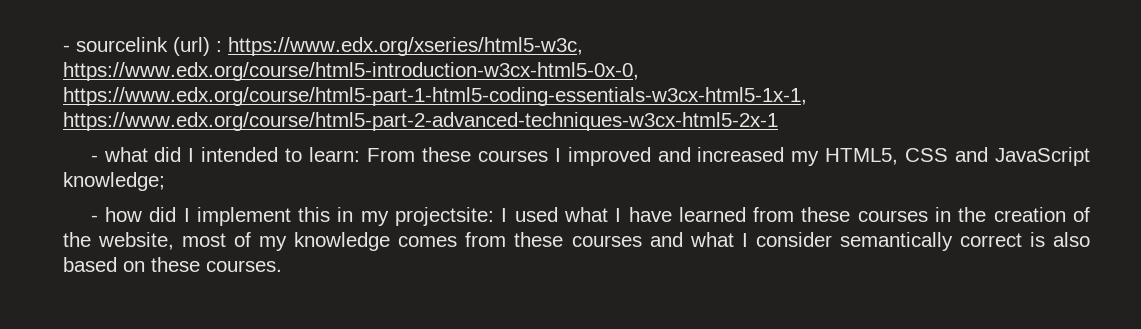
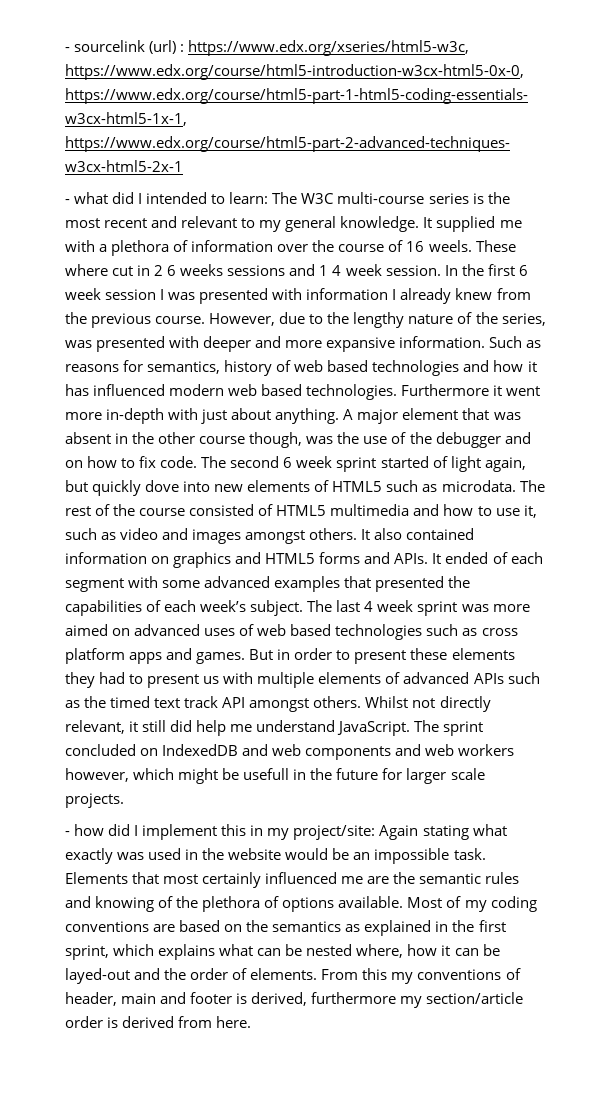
[366,147,1090,166] [63,172,165,191] From these courses I improved and increased my HTML5, CSS and JavaScript knowledge; -> [272,192,510,204] [65,216,522,232] [65,240,516,256] [65,264,528,276] [65,288,531,304] [65,312,546,328] [65,336,542,352] [65,360,537,376] [65,384,541,400] [65,408,521,424] [65,432,531,448] [65,456,526,472] [65,480,545,496] [65,504,537,518] [65,528,475,544] [65,552,543,568] [65,576,471,592] [65,600,530,616] [65,624,518,640] [65,648,515,664] [65,672,540,688] [65,696,491,712] [65,720,484,736] [65,744,515,760] [65,768,485,784] [65,793,124,808] The W3C multi-course series is the most recent and relevant to my general knowledge. It supplied me with a plethora of information over the course of 16 weels. These where cut in 2 6 weeks sessions and 1 4 week session. In the first 6 week session I was presented with information I already knew from the previous course. However, due to the lengthy nature of the series, was presented with deeper and more expansive information. Such as reasons for semantics, history of web based technologies and how it has influenced modern web based technologies. Furthermore it went more in-depth with just about anything. A major element that was absent in the other course though, was the use of the debugger and on how to fix code. The second 6 week sprint started of light again, but quickly dove into new elements of HTML5 such as microdata. The rest of the course consisted of HTML5 multimedia and how to use it, such as video and images amongst others. It also contained information on graphics and HTML5 forms and APIs. It ended of each segment with some advanced examples that presented the capabilities of each week’s subject. The last 4 week sprint was more aimed on advanced uses of web based technologies such as cross platform apps and games. But in order to present these elements they had to present us with multiple elements of advanced APIs such as the timed text track API amongst others. Whilst not directly relevant, it still did help me understand JavaScript. The sprint concluded on IndexedDB and web components and web workers however, which might be usefull in the future for larger scale projects.
[395,207,1090,226] [63,232,1090,251] [63,257,282,272] projectsite: I used what I have learned from these courses in the creation of the website, most of my knowledge comes from these courses and what I consider semantically correct is also based on these courses. -> [293,824,507,840] [65,848,486,864] [65,872,520,888] [65,896,537,912] [65,920,506,936] [65,944,500,960] [65,968,521,984] [65,992,524,1008] [65,1016,252,1028] project/site: Again stating what exactly was used in the website would be an impossible task. Elements that most certainly influenced me are the semantic rules and knowing of the plethora of options available. Most of my coding conventions are based on the semantics as explained in the first sprint, which explains what can be nested where, how it can be layed-out and the order of elements. From this my conventions of header, main and footer is derived, furthermore my section/article order is derived from here.

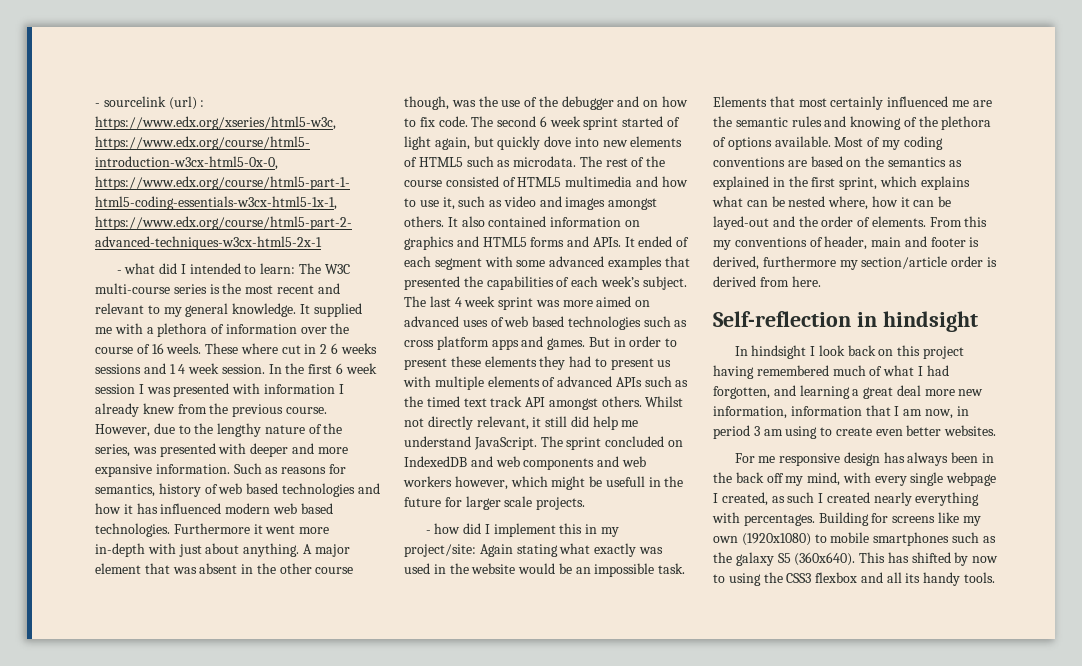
(252, 1022) none -> [713,311,978,332] [734,345,964,359] [713,365,949,379] [713,385,984,399] [713,405,969,419] [713,425,997,439] [734,452,994,466] [713,472,997,486] [713,492,980,506] [712,512,981,526] [713,532,996,546] [713,552,999,566] [713,572,996,586] // Self-reflection in hindsight // In hindsight I look back on this project having remembered much of what I had forgotten, and learning a great deal more new information, information that I am now, in period 3 am using to create even better websites. // For me responsive design has always been in the back off my mind, with every single webpage I created, as such I created nearly everything with percentages. Building for screens like my own (1920x1080) to mobile smartphones such as the galaxy S5 (360x640). This has shifted by now to using the CSS3 flexbox and all its handy tools.

